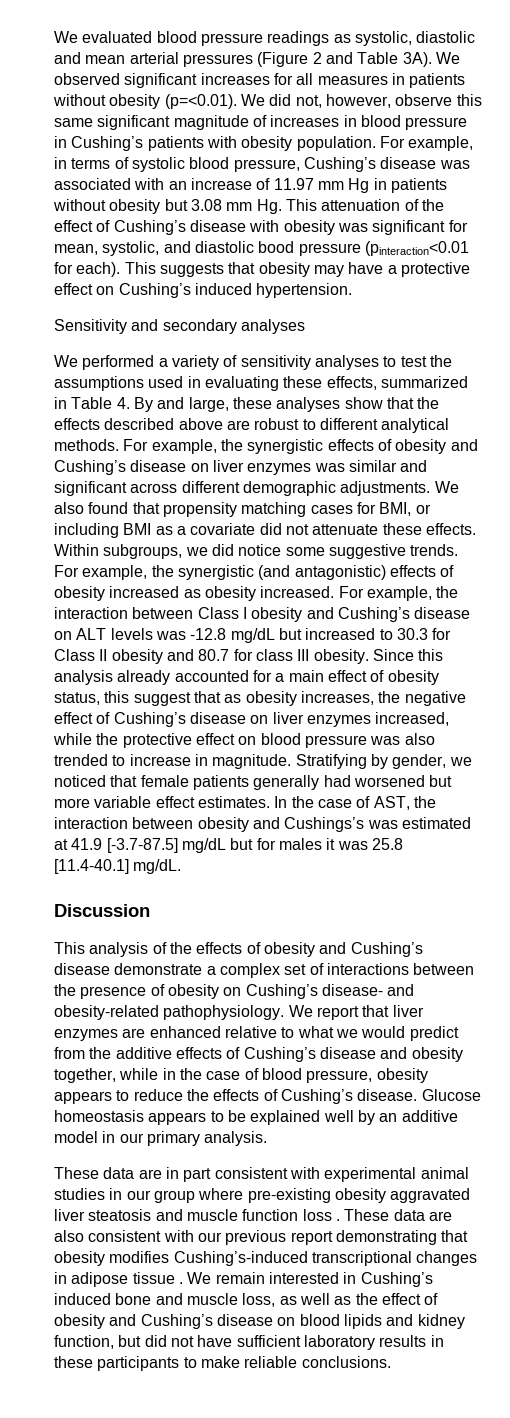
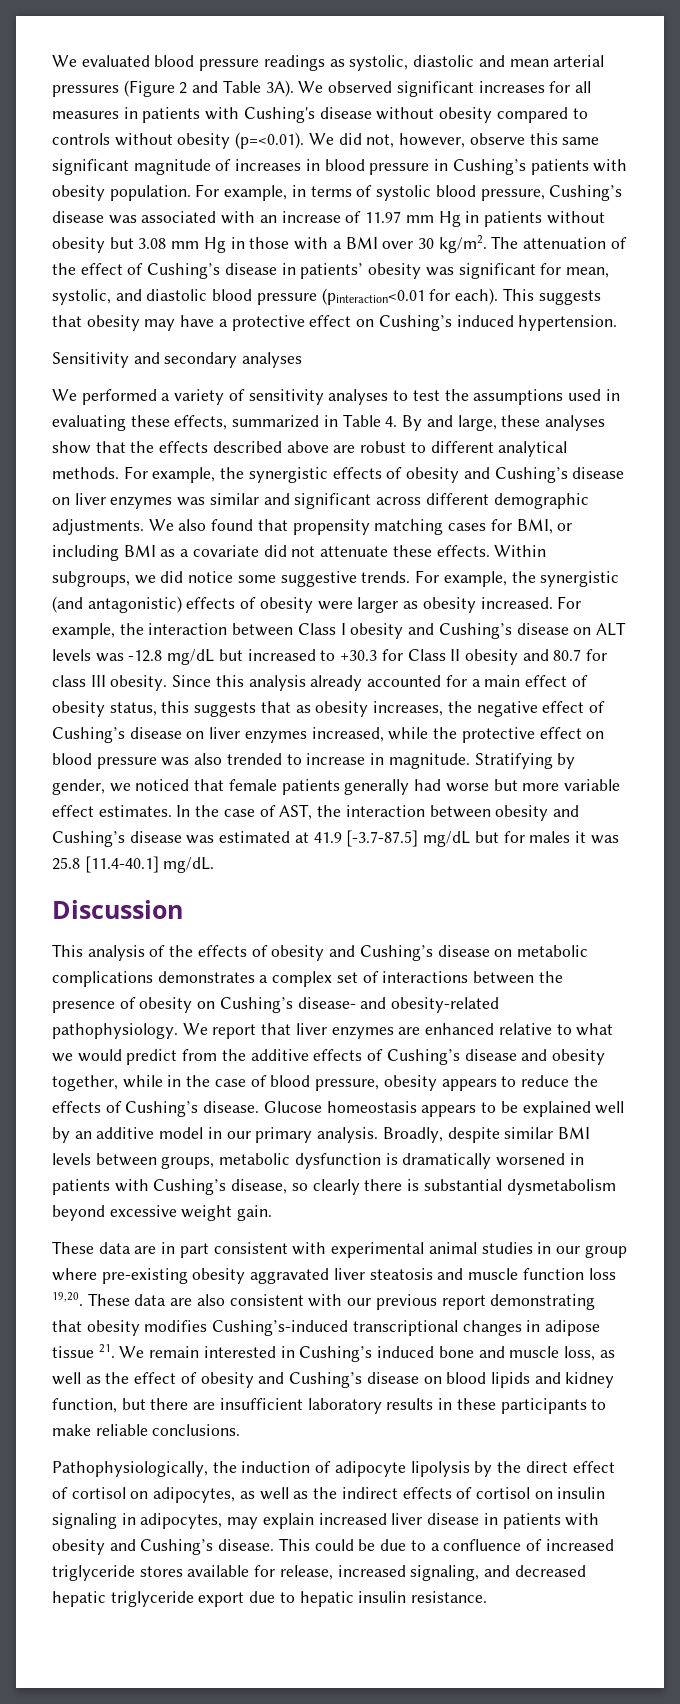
(466, 80) none -> [205,107,588,123] [52,133,110,145] with Cushing's disease without obesity compared to controls
[256,199,317,214] Hg. This -> [203,235,519,253] Hg in those with a BMI over 30 kg/m2. The
[249,220,280,232] with -> [281,263,364,279] in patients’
[258,241,295,253] bood -> [212,289,253,301] blood
[109,586,180,598] increased -> [317,597,399,613] were larger
[396,628,428,640] 30.3 -> [340,650,378,661] +30.3
[133,692,191,706] suggest -> [194,702,257,717] suggests
[353,775,425,787] worsened -> [445,783,489,792] worse
[284,817,365,832] Cushings’s -> [52,831,182,847] Cushing’s disease
[114,963,203,975] demonstrate -> [494,945,588,957] [52,971,255,987] on metabolic complications demonstrates
(268, 1138) none -> [382,1127,590,1143] [52,1153,584,1169] [52,1179,616,1195] [52,1205,273,1221] Broadly, despite similar BMI levels between groups, metabolic dysfunction is dramatically worsened in patients with Cushing’s disease, so clearly there is substantial dysmetabolism beyond excessive weight gain.
[335,1219,340,1221] . -> [52,1292,83,1306] 19,20.
[178,1282,183,1284] . -> [98,1344,115,1358] 21.
[144,1335,301,1347] did not have sufficient -> [150,1398,303,1410] there are insufficient
(391, 1362) none -> [52,1461,615,1477] [52,1487,606,1503] [52,1513,600,1529] [52,1538,614,1555] [52,1565,586,1581] [52,1591,488,1607] // Pathophysiologically, the induction of adipocyte lipolysis by the direct effect of cortisol on adipocytes, as well as the indirect effects of cortisol on insulin signaling in adipocytes, may explain increased liver disease in patients with obesity and Cushing’s disease. This could be due to a confluence of increased triglyceride stores available for release, increased signaling, and decreased hepatic triglyceride export due to hepatic insulin resistance.

